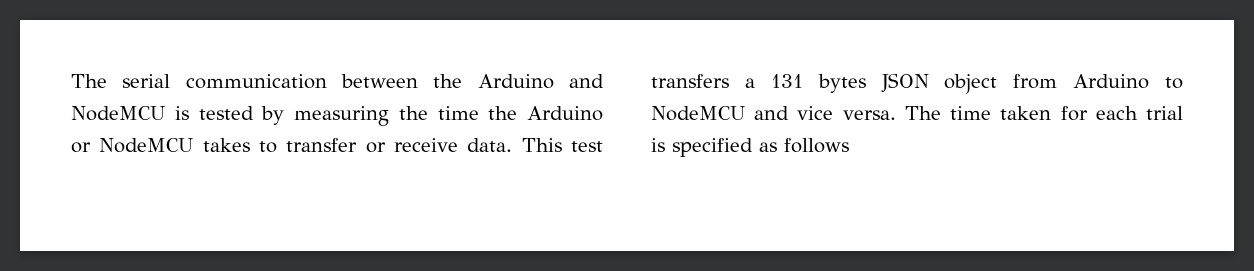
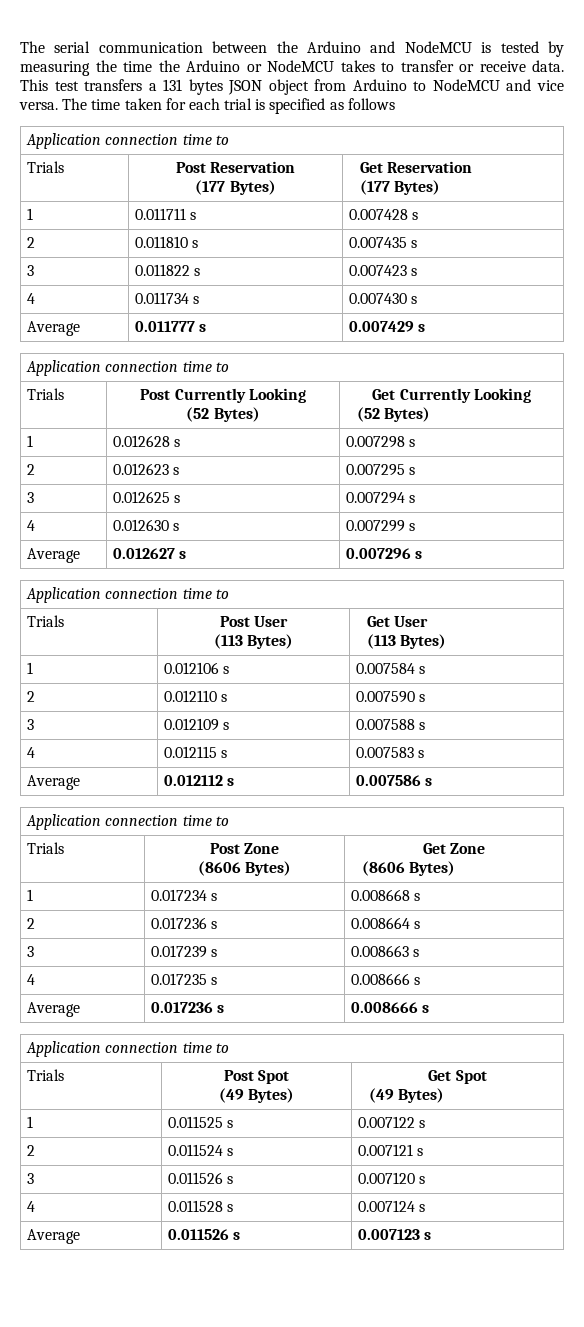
(849, 145) none -> [26,133,229,149] [27,161,65,173] [175,161,296,173] [195,180,276,195] [359,161,472,173] [359,180,440,195] [27,208,34,220] [135,208,197,220] [349,209,419,220] [27,237,36,248] [135,236,199,248] [349,237,418,248] [27,265,35,276] [135,264,201,276] [349,265,418,276] [27,293,36,304] [135,292,200,304] [349,293,418,304] [27,321,81,336] [135,321,207,332] [349,321,426,332] [26,360,229,376] [27,388,65,400] [140,388,306,403] [186,407,260,422] [372,388,531,403] [356,407,430,422] [27,435,34,447] [113,435,181,447] [346,436,416,448] [27,464,36,475] [113,463,180,475] [346,464,416,476] [27,492,35,503] [113,491,181,503] [346,492,416,504] [27,520,36,531] [113,519,180,531] [346,520,416,532] [27,548,81,563] [113,548,187,559] [346,548,423,559] [26,587,229,603] [27,615,65,627] [219,616,289,627] [213,634,294,649] [366,616,428,627] [366,634,446,649] [27,662,34,674] [164,662,230,674] [356,663,426,674] [27,691,36,702] [164,690,228,702] [356,691,426,703] [27,719,35,730] [164,718,230,731] [356,719,426,730] [27,747,36,758] [164,746,228,758] [356,747,425,758] [27,775,81,790] [164,775,235,786] [356,775,433,786] [26,814,229,830] [27,842,65,854] [209,843,280,854] [197,861,292,876] [422,843,486,854] [361,861,455,876] [27,889,34,901] [151,889,218,901] [351,889,421,901] [27,918,36,929] [151,917,218,929] [351,917,421,929] [27,946,35,957] [151,945,218,958] [351,945,420,957] [27,974,36,985] [151,973,218,985] [351,973,421,985] [27,1002,81,1017] [151,1002,225,1013] [351,1002,430,1013] [26,1041,229,1057] [27,1069,65,1081] [223,1070,290,1084] [218,1088,295,1103] [428,1070,487,1084] [368,1088,444,1103] [27,1116,34,1128] [168,1116,234,1128] [358,1116,426,1128] [27,1145,36,1156] [168,1144,234,1156] [358,1144,424,1156] [27,1173,35,1184] [168,1172,234,1184] [358,1172,426,1184] [27,1201,36,1212] [168,1200,234,1212] [358,1200,426,1212] [27,1229,81,1244] [168,1229,241,1240] [358,1229,432,1240] // Application connection time to // Trials | Post Reservation // (177 Bytes) | Get Reservation // (177 Bytes) // 1 | 0.011711 s | 0.007428 s // 2 | 0.011810 s | 0.007435 s // 3 | 0.011822 s | 0.007423 s // 4 | 0.011734 s | 0.007430 s // Average | 0.011777 s | 0.007429 s // Application connection time to // Trials | Post Currently Looking // (52 Bytes) | Get Currently Looking // (52 Bytes) // 1 | 0.012628 s | 0.007298 s // 2 | 0.012623 s | 0.007295 s // 3 | 0.012625 s | 0.007294 s // 4 | 0.012630 s | 0.007299 s // Average | 0.012627 s | 0.007296 s // Application connection time to // Trials | Post User // (113 Bytes) | Get User // (113 Bytes) // 1 | 0.012106 s | 0.007584 s // 2 | 0.012110 s | 0.007590 s // 3 | 0.012109 s | 0.007588 s // 4 | 0.012115 s | 0.007583 s // Average | 0.012112 s | 0.007586 s // Application connection time to // Trials | Post Zone // (8606 Bytes) | Get Zone // (8606 Bytes) // 1 | 0.017234 s | 0.008668 s // 2 | 0.017236 s | 0.008664 s // 3 | 0.017239 s | 0.008663 s // 4 | 0.017235 s | 0.008666 s // Average | 0.017236 s | 0.008666 s // Application connection time to // Trials | Post Spot // (49 Bytes) | Get Spot // (49 Bytes) // 1 | 0.011525 s | 0.007122 s // 2 | 0.011524 s | 0.007121 s // 3 | 0.011526 s | 0.007120 s // 4 | 0.011528 s | 0.007124 s // Average | 0.011526 s | 0.007123 s

